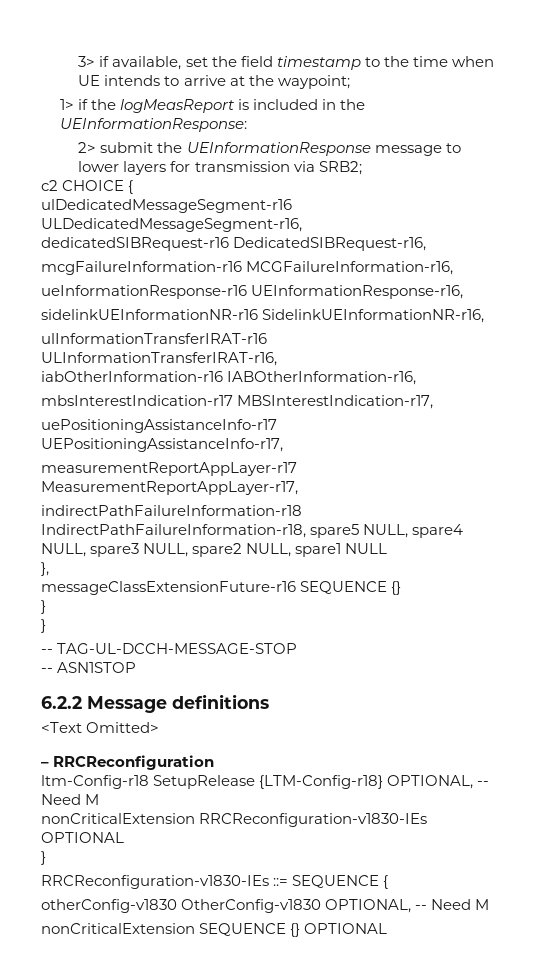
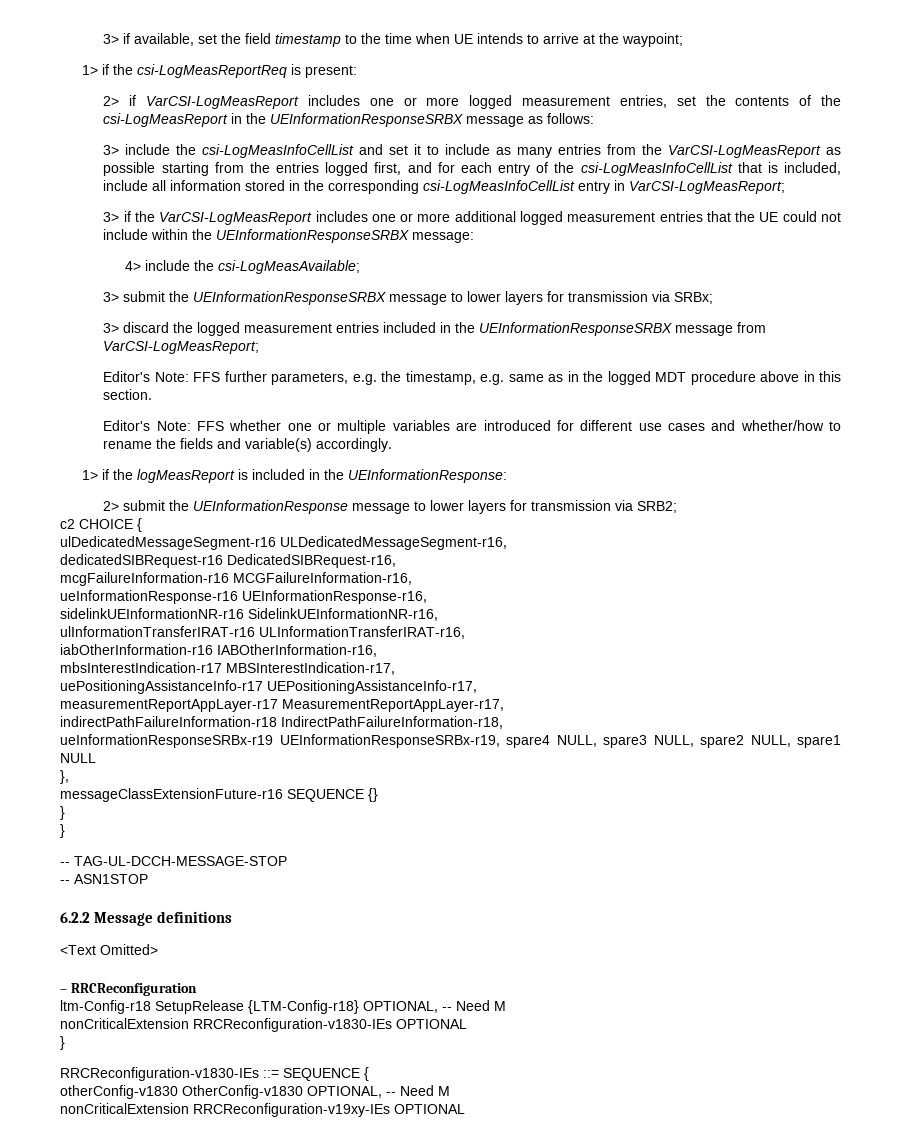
(350, 82) none -> [81,64,357,78] [103,95,841,109] [103,113,595,127] [103,144,841,158] [103,162,841,176] [103,180,786,194] [103,211,841,225] [103,229,475,243] [125,260,361,274] [103,291,714,305] [103,322,767,336] [103,341,260,354] [103,371,841,385] [103,389,153,400] [103,420,841,434] [103,438,393,452] // 1> if the csi-LogMeasReportReq is present: // 2> if VarCSI-LogMeasReport includes one or more logged measurement entries, set the contents of the csi-LogMeasReport in the UEInformationResponseSRBX message as follows: // 3> include the csi-LogMeasInfoCellList and set it to include as many entries from the VarCSI-LogMeasReport as possible starting from the entries logged first, and for each entry of the csi-LogMeasInfoCellList that is included, include all information stored in the corresponding csi-LogMeasInfoCellList entry in VarCSI-LogMeasReport; // 3> if the VarCSI-LogMeasReport includes one or more additional logged measurement entries that the UE could not include within the UEInformationResponseSRBX message: // 4> include the csi-LogMeasAvailable; // 3> submit the UEInformationResponseSRBX message to lower layers for transmission via SRBx; // 3> discard the logged measurement entries included in the UEInformationResponseSRBX message from VarCSI-LogMeasReport; // Editor's Note: FFS further parameters, e.g. the timestamp, e.g. same as in the logged MDT procedure above in this section. // Editor's Note: FFS whether one or multiple variables are introduced for different use cases and whether/how to rename the fields and variable(s) accordingly.
[310,524,409,538] spare5 NULL, -> [60,734,500,748] // ueInformationResponseSRBx-r19 UEInformationResponseSRBx-r19,
[199,923,301,937] SEQUENCE {} -> [193,1103,390,1117] RRCReconfiguration-v19xy-IEs

